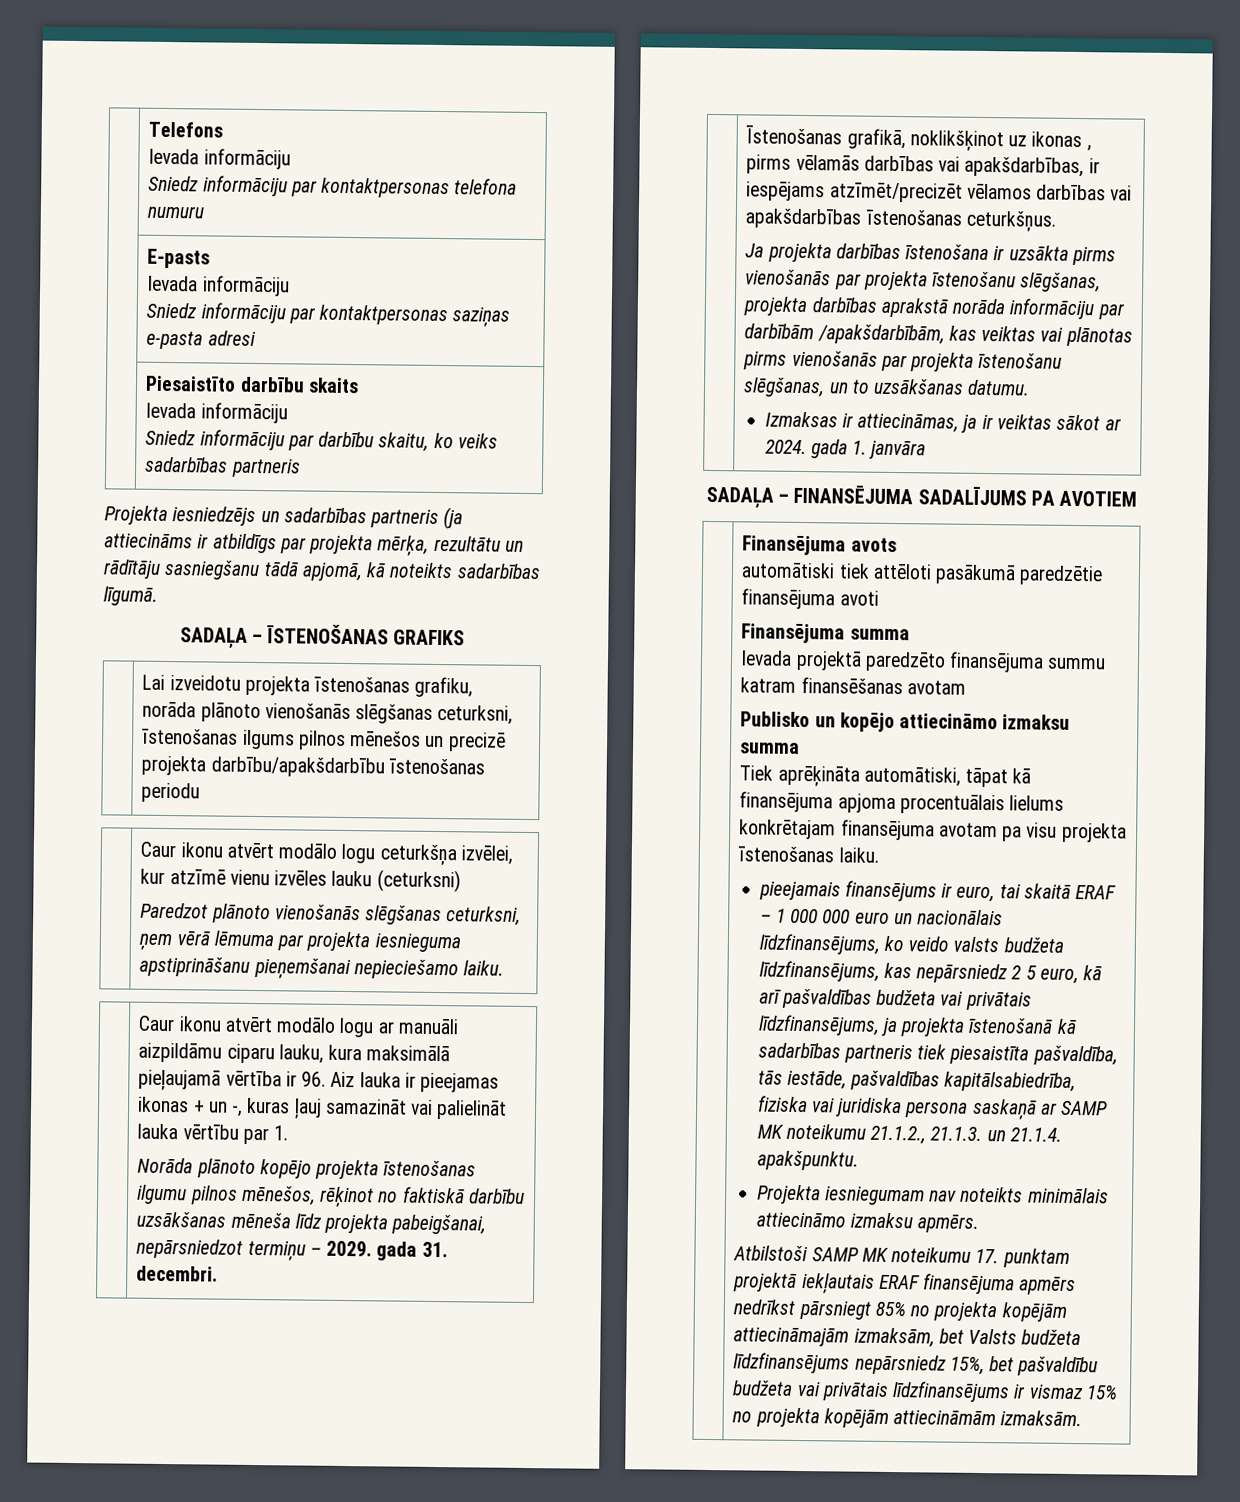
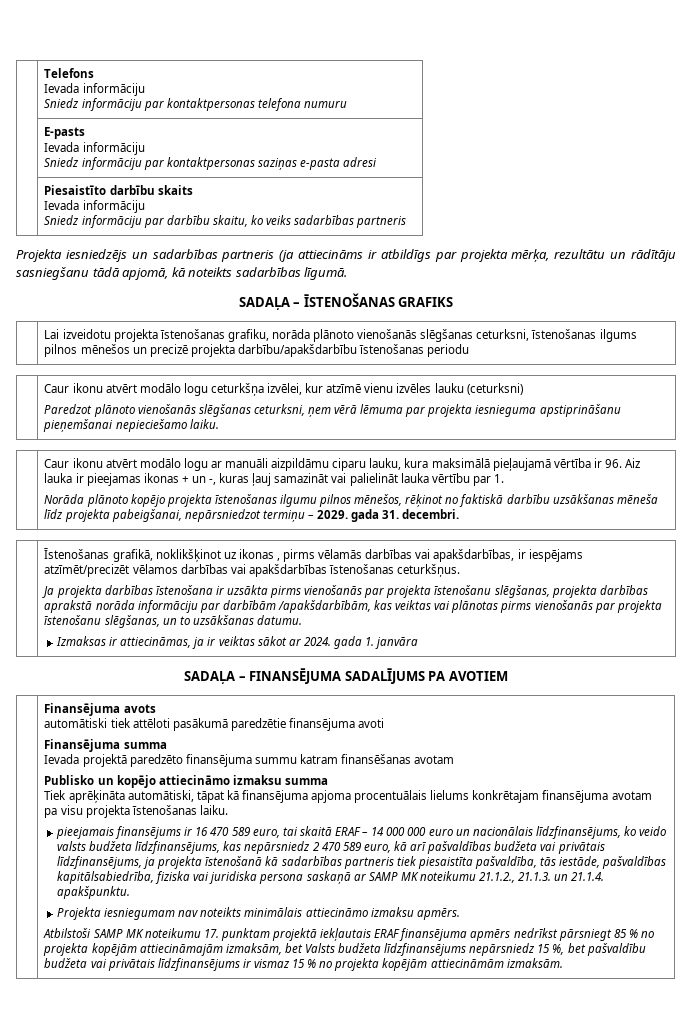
(954, 890) none -> [195,827,250,836] 16 470 589
[775,908,786,923] 1 -> [371,827,385,836] 14
[1025,965,1037,980] 5 -> [321,842,361,851] 470 589
[874,1301,906,1317] 85% -> [613,929,638,938] 85 %
[949,1356,985,1376] 15%, -> [537,944,565,955] 15 %,
[1085,1385,1118,1400] 15% -> [292,959,317,968] 15 %

